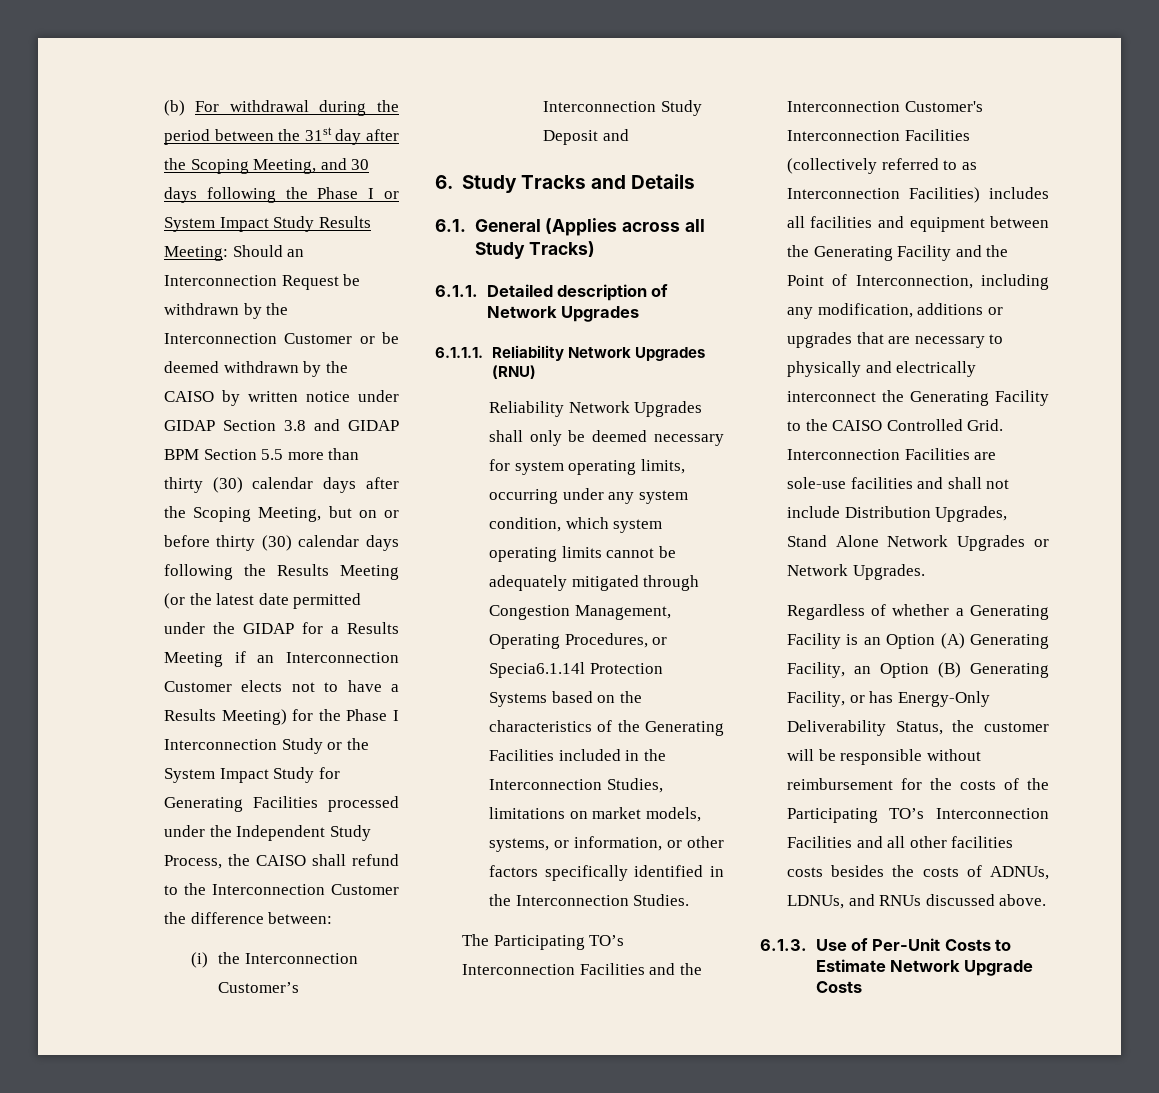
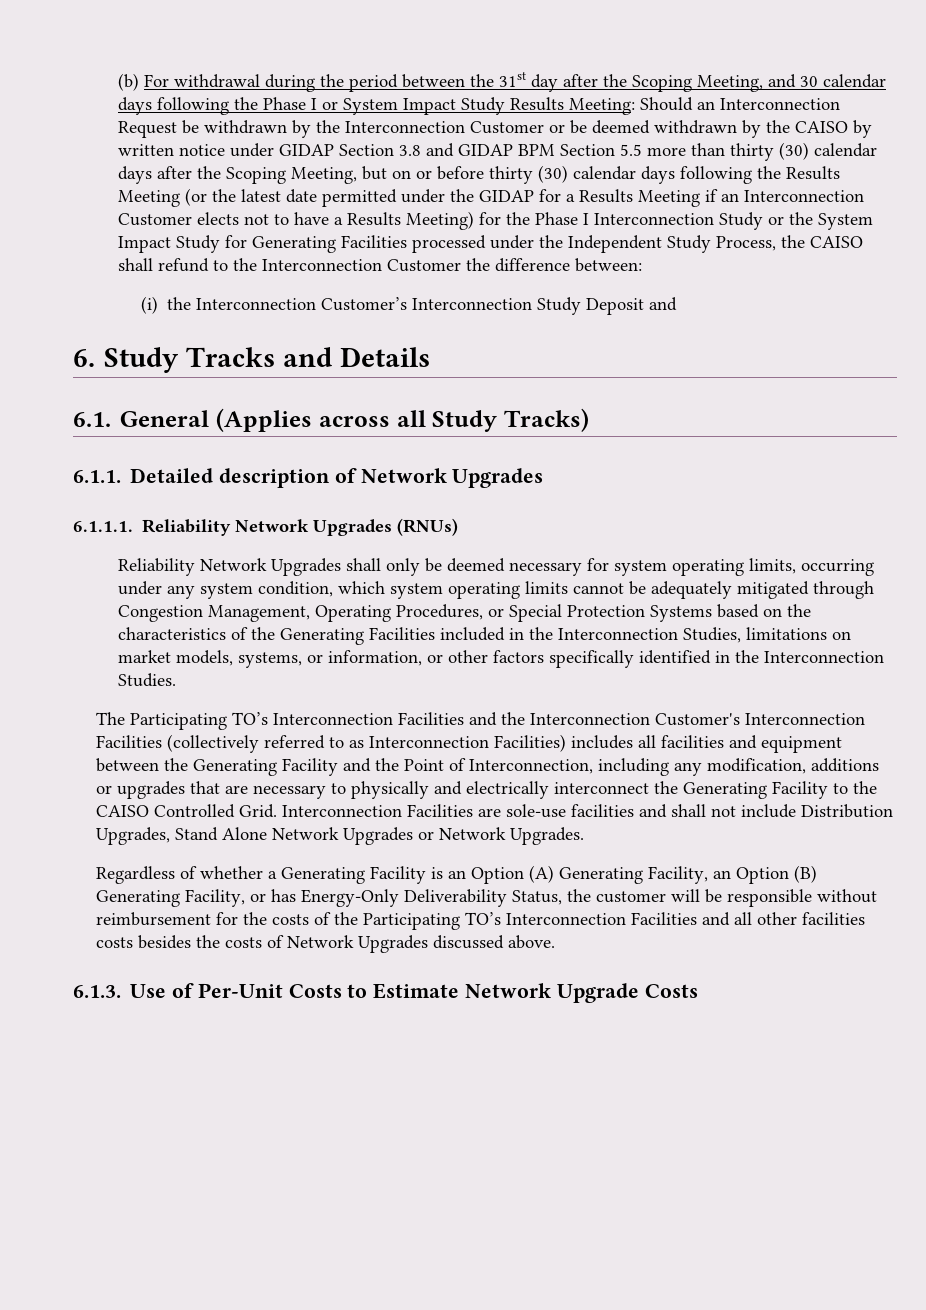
(370, 164) none -> [823,74,887,88] calendar
[491,365,536,379] (RNU) -> [397,518,459,536] (RNUs)
[488,662,585,678] Specia6.1.14l -> [509,604,563,622] Special
[990,866,1049,880] [786,894,922,909] ADNUs, LDNUs, and RNUs -> [286,935,428,953] Network Upgrades

